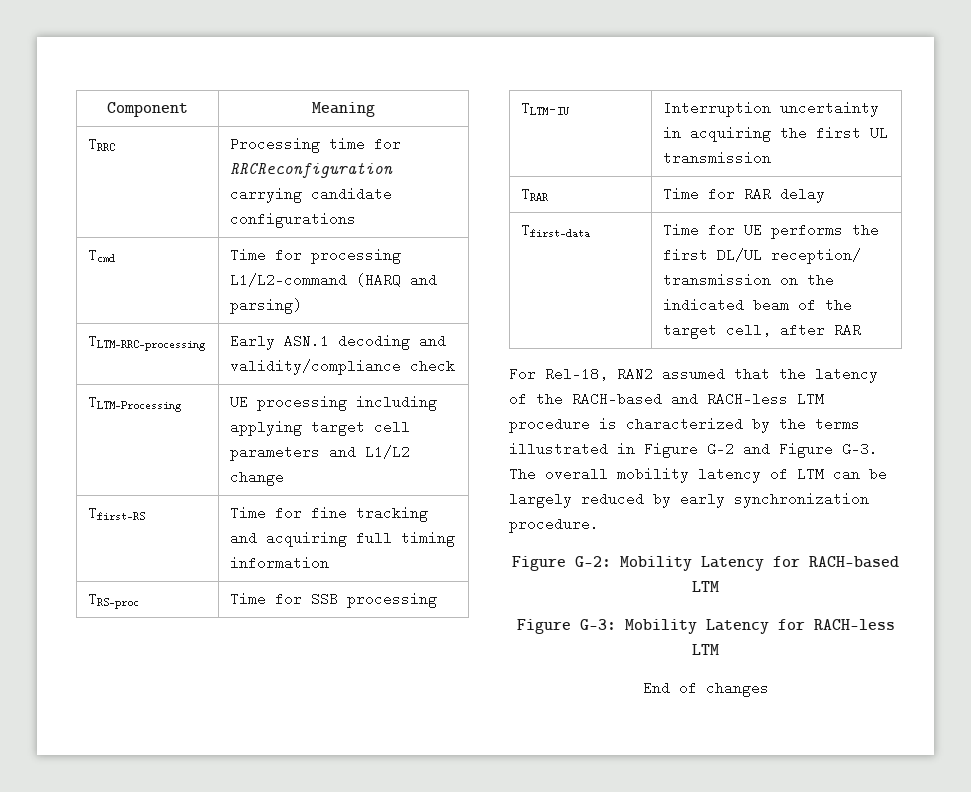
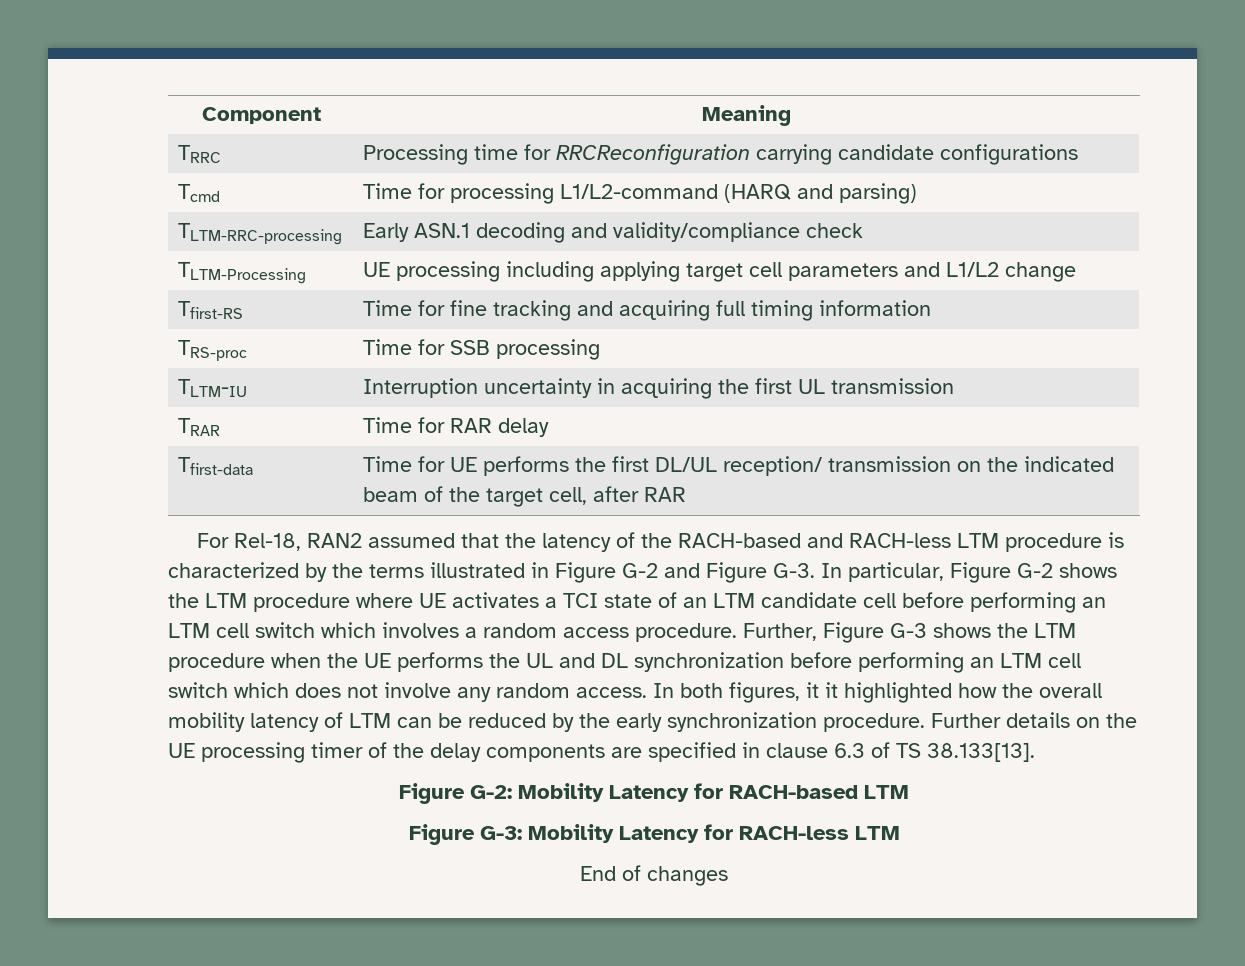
[509,467,536,481] The -> [821,562,1117,583] [168,592,1106,613] [168,622,1076,643] [168,652,1081,673] [168,682,1033,703] In particular, Figure G-2 shows the LTM procedure where UE activates a TCI state of an LTM candidate cell before performing an LTM cell switch which involves a random access procedure. Further, Figure G-3 shows the LTM procedure when the UE performs the UL and DL synchronization before performing an LTM cell switch which does not involve any random access. In both figures, it it highlighted how the
[509,492,572,508] largely -> (462, 720) none
(671, 500) none -> [579,713,610,728] the
(599, 525) none -> [931,712,1137,728] [168,742,1035,763] Further details on the UE processing timer of the delay components are specified in clause 6.3 of TS 38.133[13].

